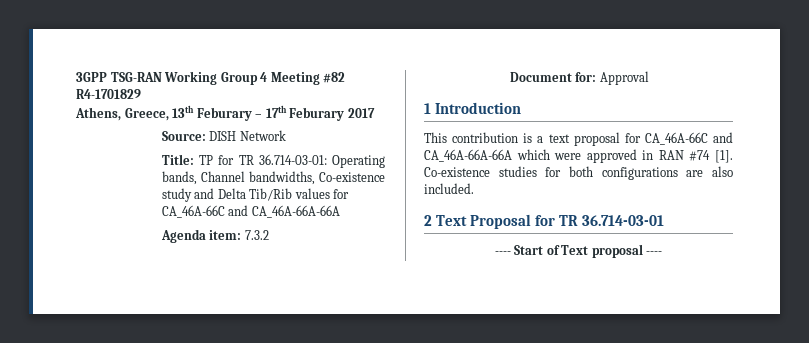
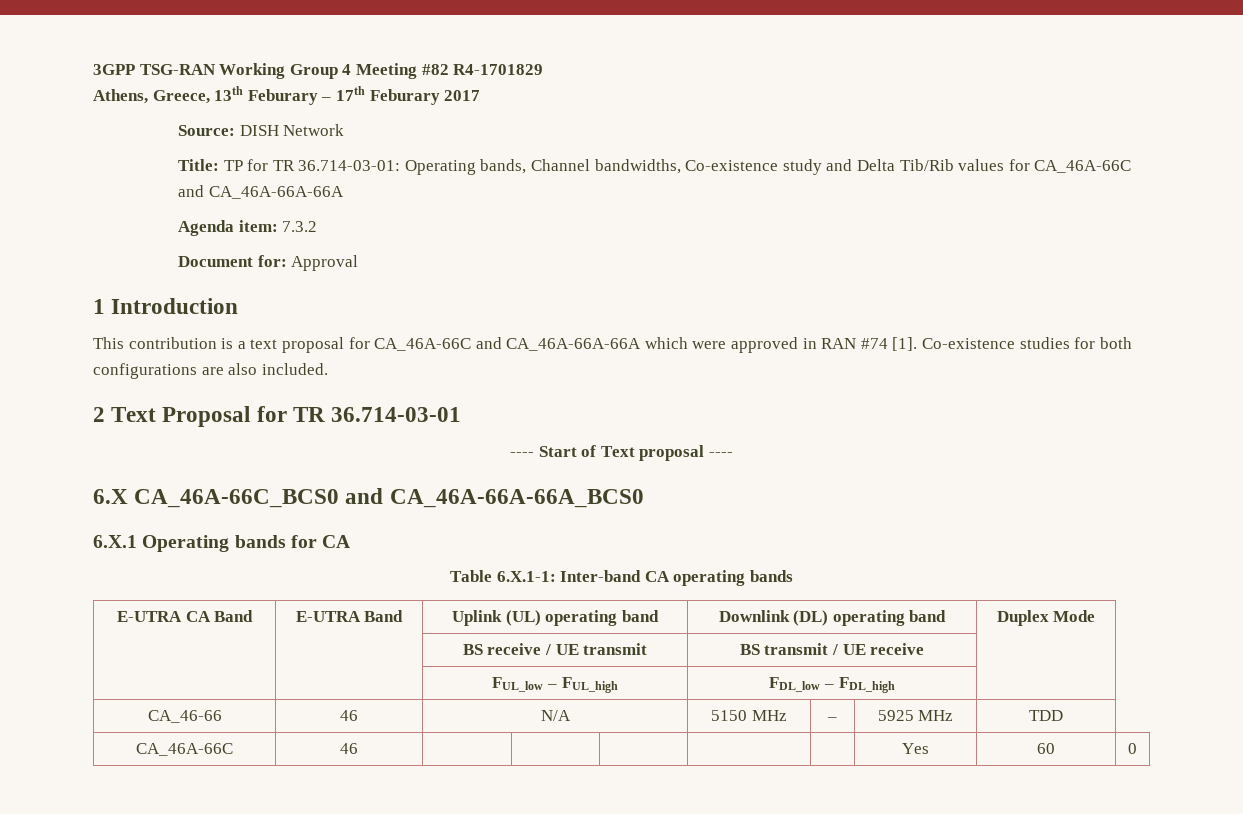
(663, 253) none -> [93,488,644,508] [93,535,351,552] [450,570,793,586] [116,610,254,622] [295,610,404,622] [452,610,659,626] [718,610,947,626] [996,610,1096,626] [462,643,648,655] [739,643,925,655] [492,677,618,693] [769,677,895,693] [147,710,222,723] [340,710,358,721] [540,710,571,721] [711,710,787,721] [827,717,837,721] [877,710,954,721] [1029,710,1063,721] [136,743,233,756] [340,743,358,754] [902,743,929,754] [1037,743,1055,754] [1128,743,1137,754] // 6.X CA_46A-66C_BCS0 and CA_46A-66A-66A_BCS0 // 6.X.1 Operating bands for CA // Table 6.X.1-1: Inter-band CA operating bands // E-UTRA CA Band | E-UTRA Band | Uplink (UL) operating band | Downlink (DL) operating band | Duplex Mode // | | BS receive / UE transmit | BS transmit / UE receive | // | | FUL_low – FUL_high | FDL_low – FDL_high | // CA_46-66 | 46 | N/A | 5150 MHz | – | 5925 MHz | TDD // CA_46A-66C | 46 | | | | | | Yes | 60 | 0

